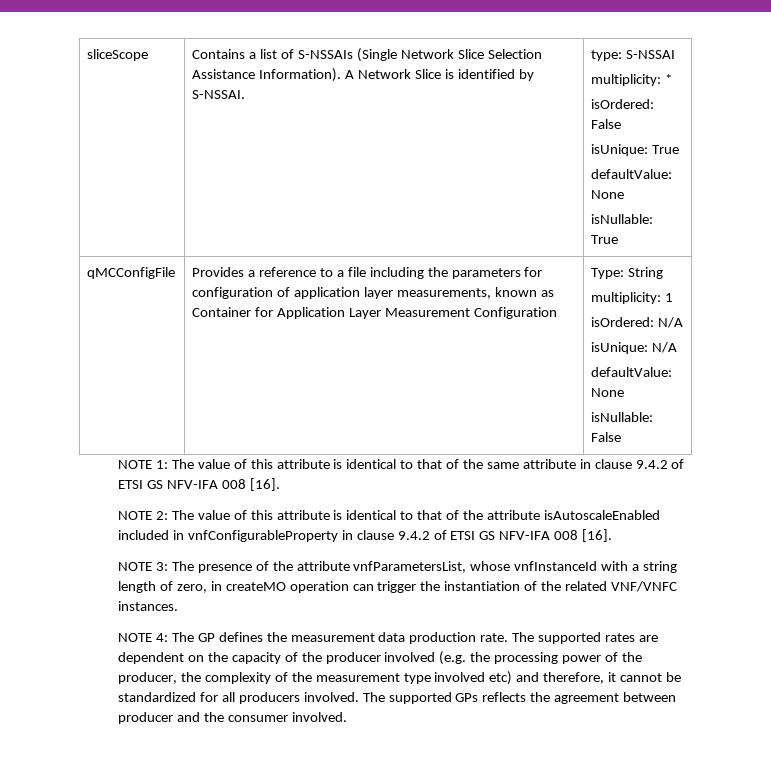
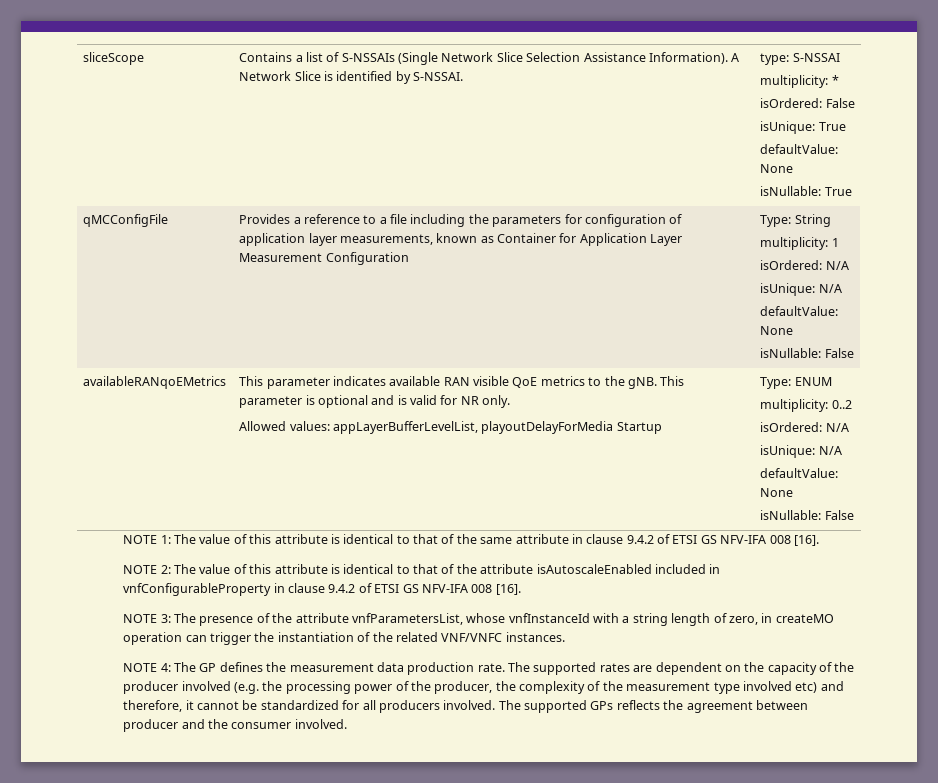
(622, 437) none -> [83,376,227,389] [239,376,685,389] [239,395,511,408] [239,421,662,434] [760,377,832,389] [760,399,852,412] [760,422,849,432] [760,445,842,458] [760,468,839,478] [760,488,794,497] [760,510,854,520] // availableRANqoEMetrics | This parameter indicates available RAN visible QoE metrics to the gNB. This parameter is optional and is valid for NR only. // Allowed values: appLayerBufferLevelList, playoutDelayForMedia Startup | Type: ENUM // multiplicity: 0..2 // isOrdered: N/A // isUnique: N/A // defaultValue: None // isNullable: False

